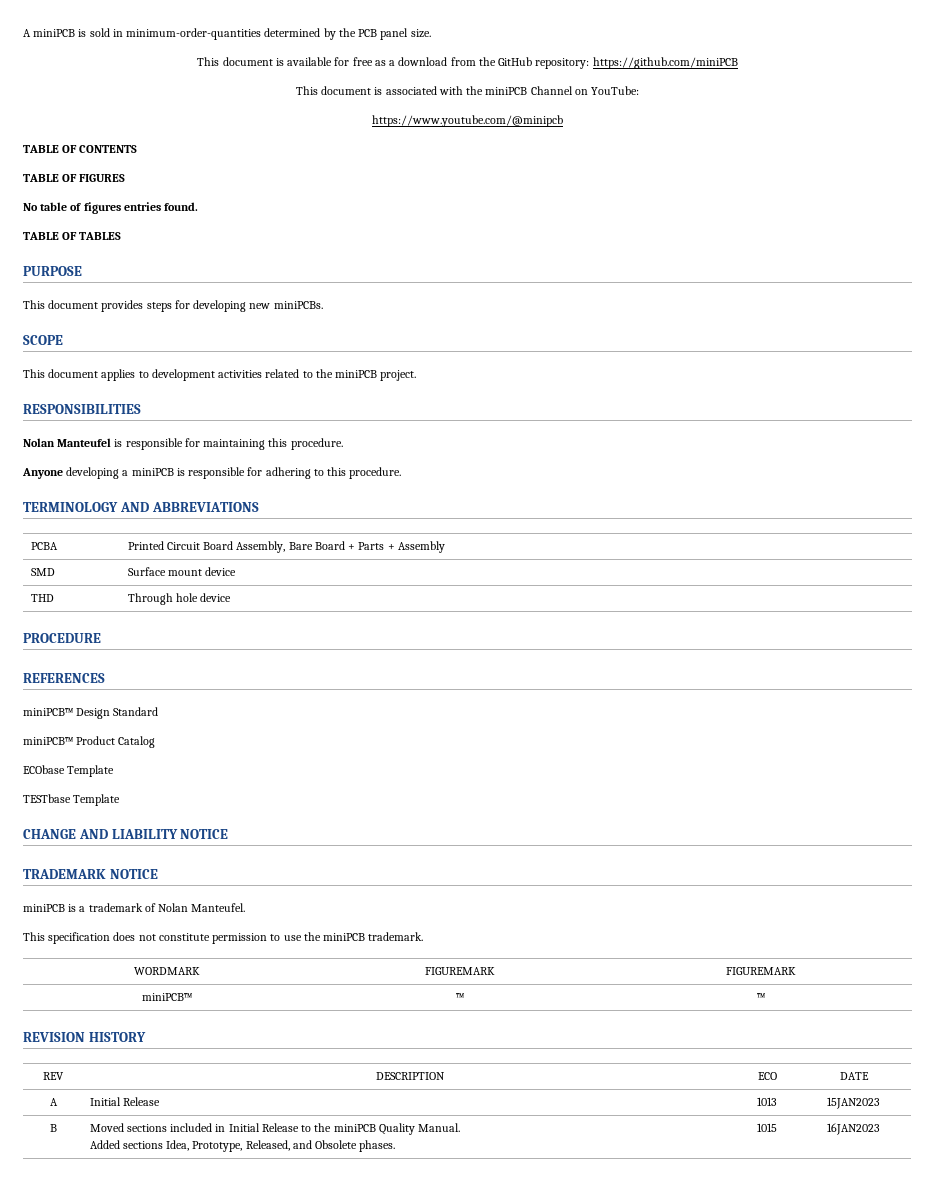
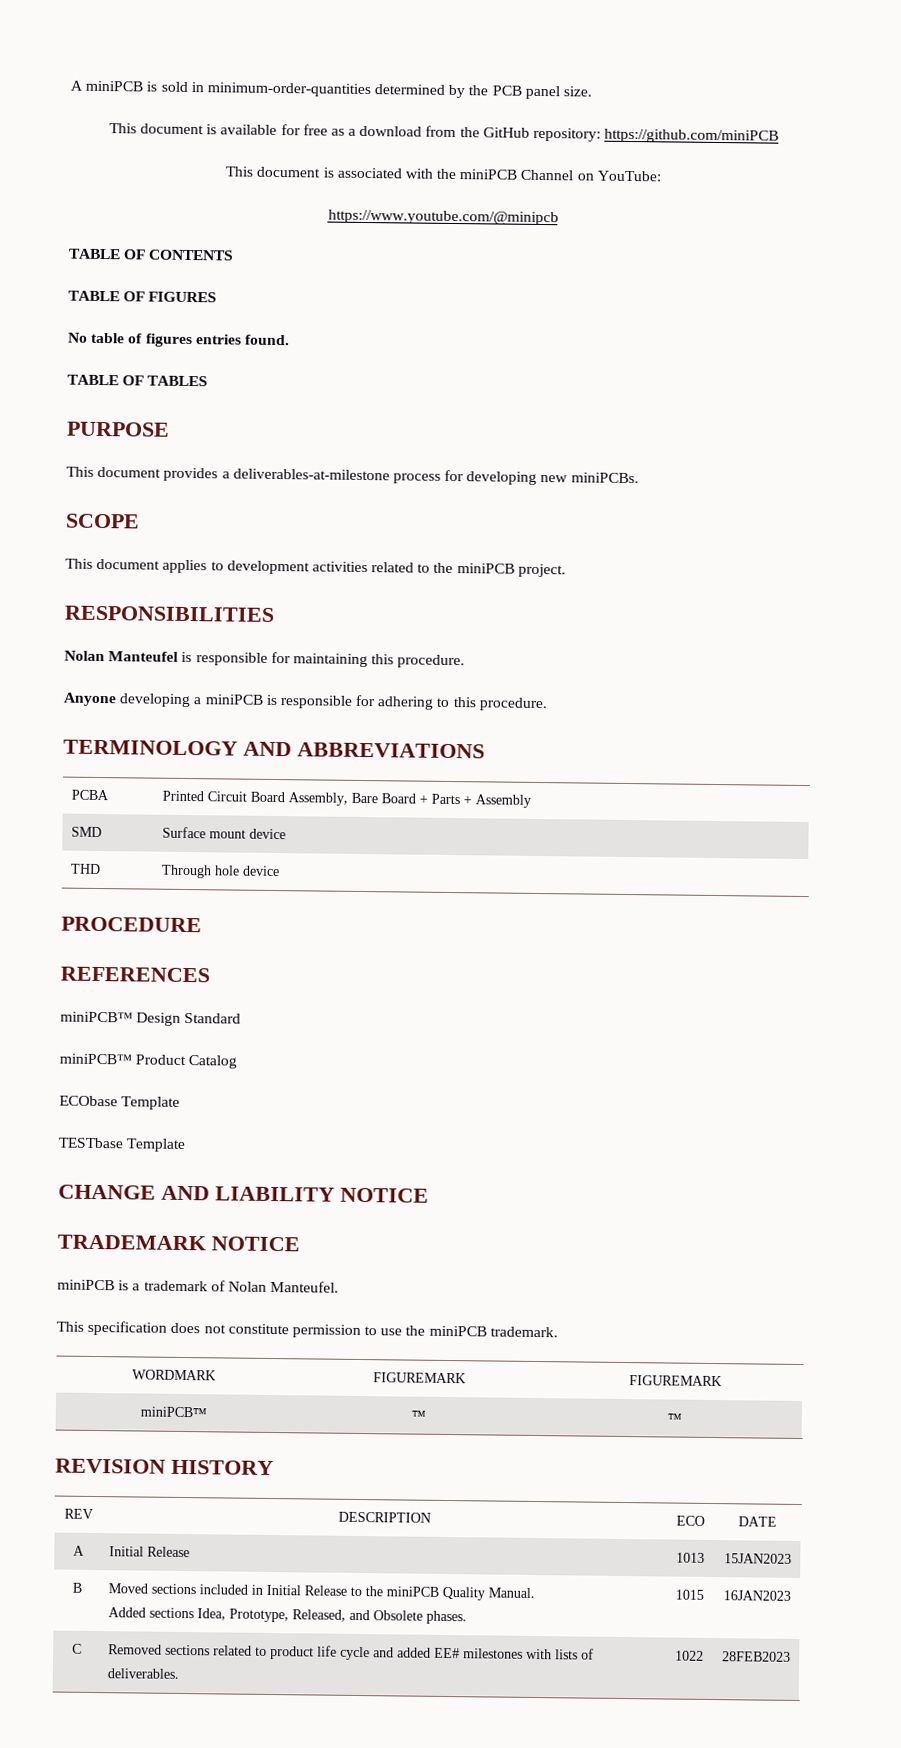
[146,302,172,312] steps -> [221,468,441,484] a deliverables-at-milestone process
(880, 1129) none -> [72,1643,82,1654] [107,1644,594,1661] [106,1668,179,1679] [675,1650,704,1661] [722,1651,791,1662] // C | Removed sections related to product life cycle and added EE# milestones with lists of deliverables. | 1022 | 28FEB2023

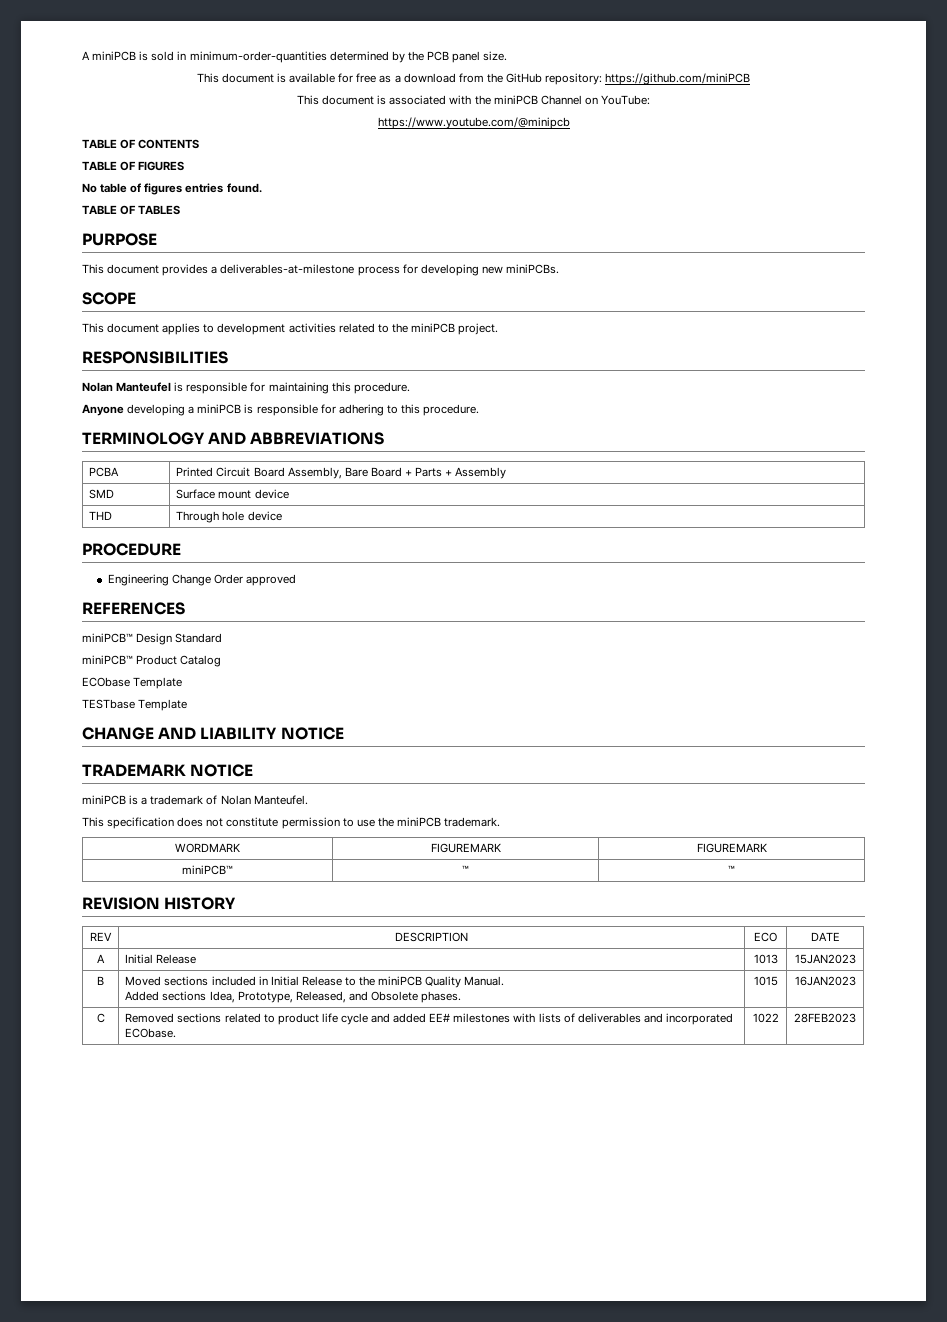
(202, 924) none -> [107,574,297,586] // Engineering Change Order approved
[106,1668,179,1679] deliverables. -> [577,1013,733,1025] [125,1028,177,1038] deliverables and incorporated ECObase.

